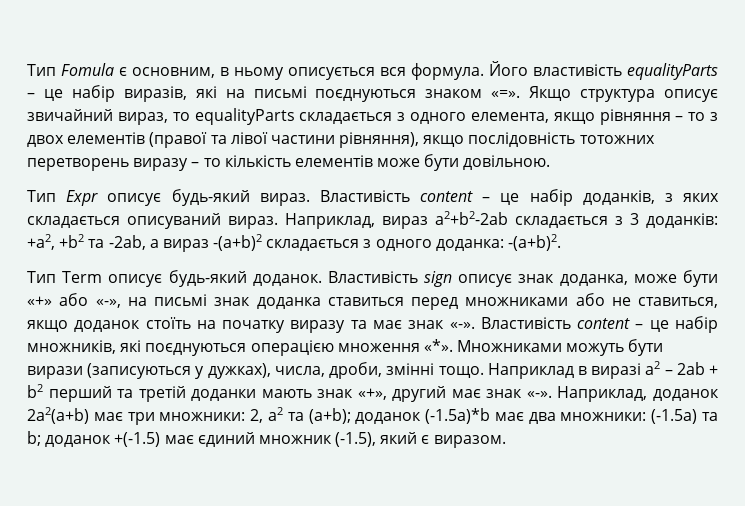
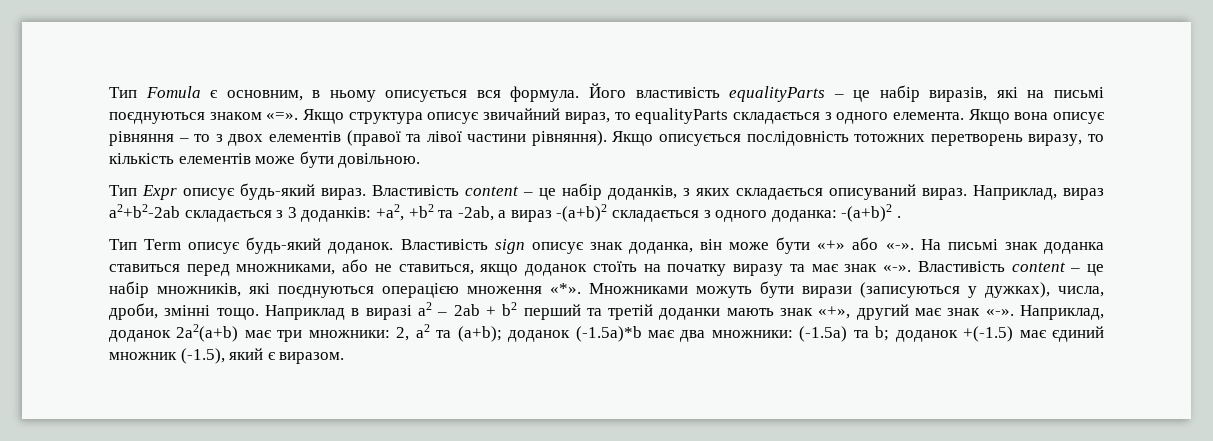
[470,112,595,124] елемента, якщо -> [892,109,1105,124] елемента. Якщо вона описує
[339,132,465,148] рівняння), якщо -> [531,130,742,146] рівняння). Якщо описується
[133,158,200,171] виразу – -> [1028,134,1083,146] виразу,
[508,234,562,251] -(a+b)2. -> [841,204,902,222] -(a+b)2 .
(628, 280) none -> [700,239,723,250] він
[95,297,147,308] «-», на -> [885,239,941,250] «-». На
[465,297,569,306] множниками -> [236,264,336,275] множниками,

